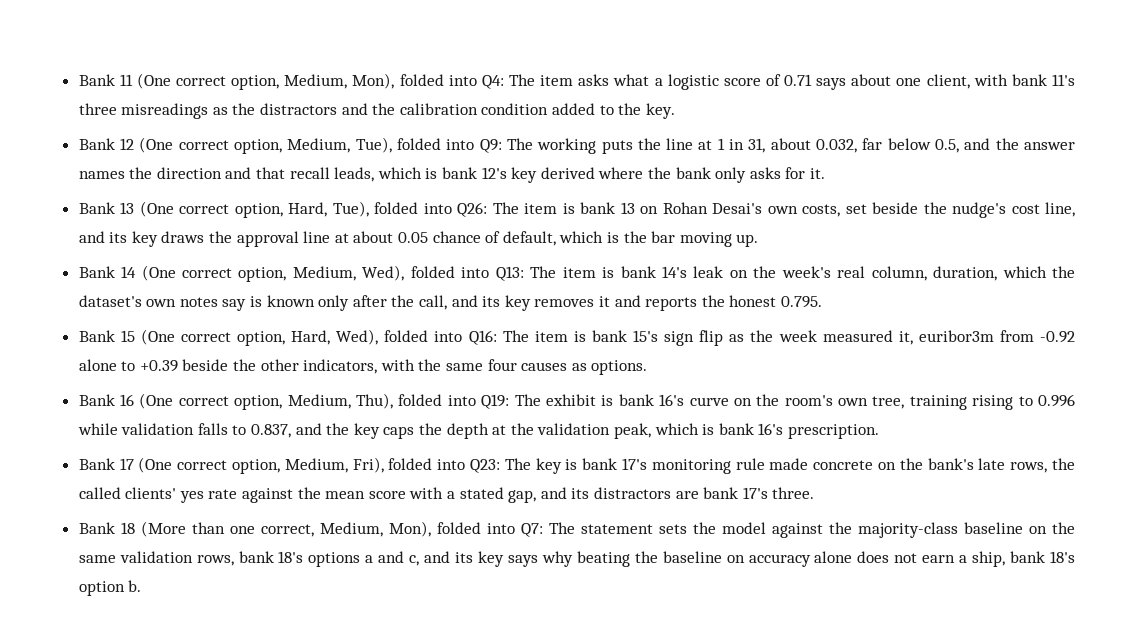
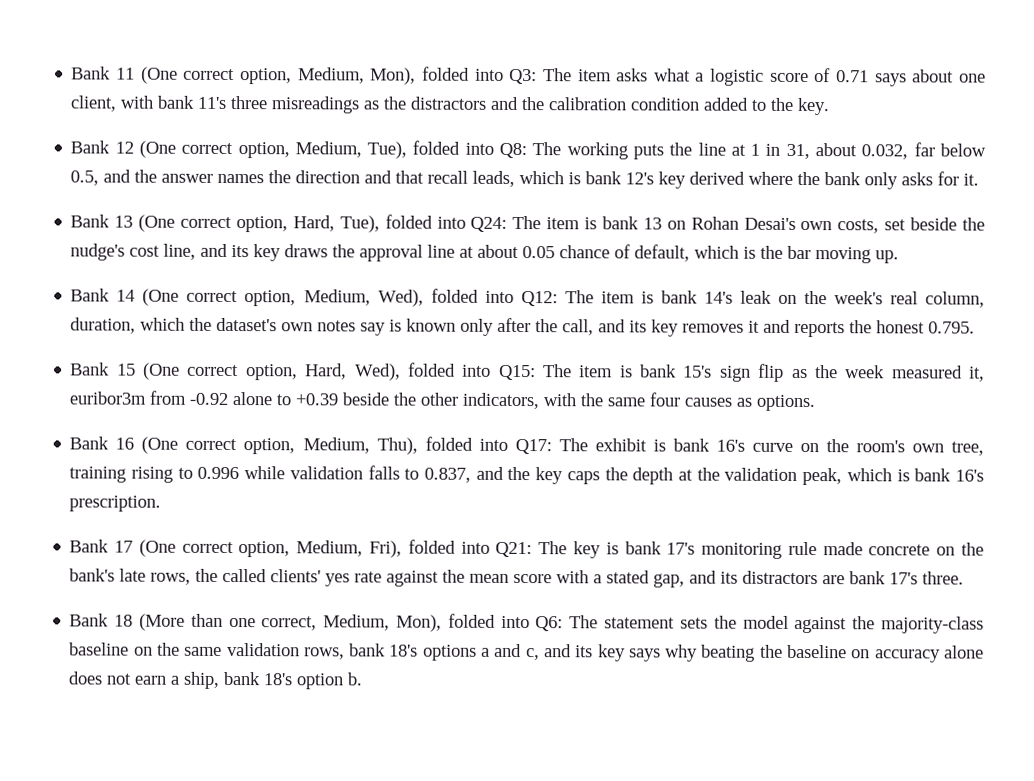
[481,75,504,89] Q4: -> [509,68,538,85] Q3:
[479,139,502,153] Q9: -> [499,142,528,159] Q8:
[457,202,488,217] Q26: -> [470,216,508,232] Q24:
[495,266,524,281] Q13: -> [520,291,558,307] Q12:
[468,330,497,345] Q16: -> [498,364,536,381] Q15:
[481,394,510,409] Q19: -> [514,438,552,455] Q17:
[469,459,500,473] Q23: -> [495,541,533,558] Q21:
[520,523,543,537] Q7: -> [535,616,564,632] Q6:

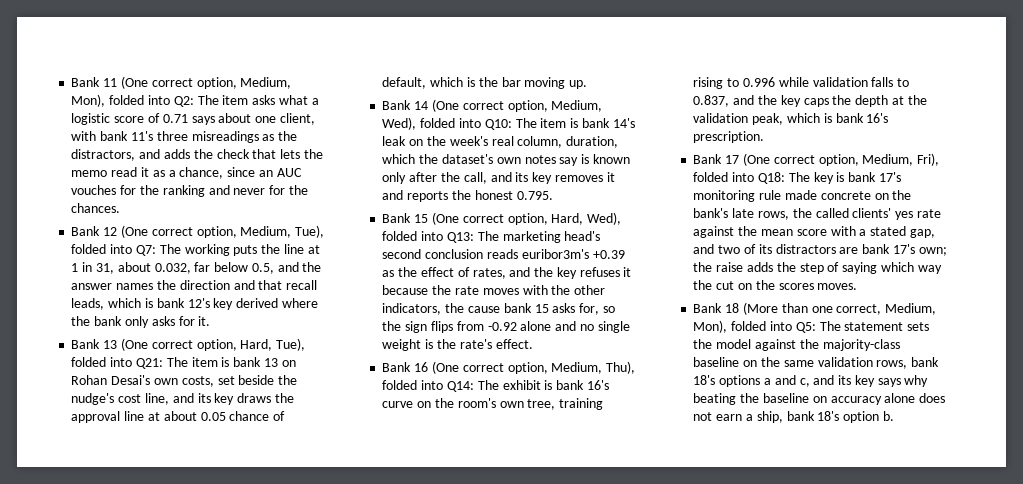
[509,68,538,85] Q3: -> [173,96,194,107] Q2:
[410,96,831,116] distractors and the calibration condition added to the key. -> [71,149,323,161] [71,167,302,179] [71,185,308,197] [71,203,121,213] distractors, and adds the check that lets the memo read it as a chance, since an AUC vouches for the ranking and never for the chances.
[499,142,528,159] Q8: -> [135,245,156,256] Q7:
[470,216,508,232] Q24: -> [135,358,163,369] Q21:
[520,291,558,307] Q12: -> [484,119,512,130] Q10:
[498,363,986,382] [69,390,816,412] Q15: The item is bank 15's sign flip as the week measured it, euribor3m from -0.92 alone to +0.39 beside the other indicators, with the same four causes as options. -> [446,231,601,243] [382,249,625,259] [382,267,632,279] [382,285,606,295] [382,303,615,315] [382,321,630,333] [382,339,533,351] Q13: The marketing head's second conclusion reads euribor3m's +0.39 as the effect of rates, and the key refuses it because the rate moves with the other indicators, the cause bank 15 asks for, so the sign flips from -0.92 alone and no single weight is the rate's effect.
[514,438,552,455] Q17: -> [446,381,474,392] Q14:
[495,541,533,558] Q21: -> [757,172,785,184] Q18:
(718, 577) none -> [718,244,756,254] two of
[922,571,965,585] three. -> [918,247,947,256] [693,262,942,274] [693,280,858,290] own; the raise adds the step of saying which way the cut on the scores moves.
[535,616,564,632] Q6: -> [795,322,816,333] Q5:

